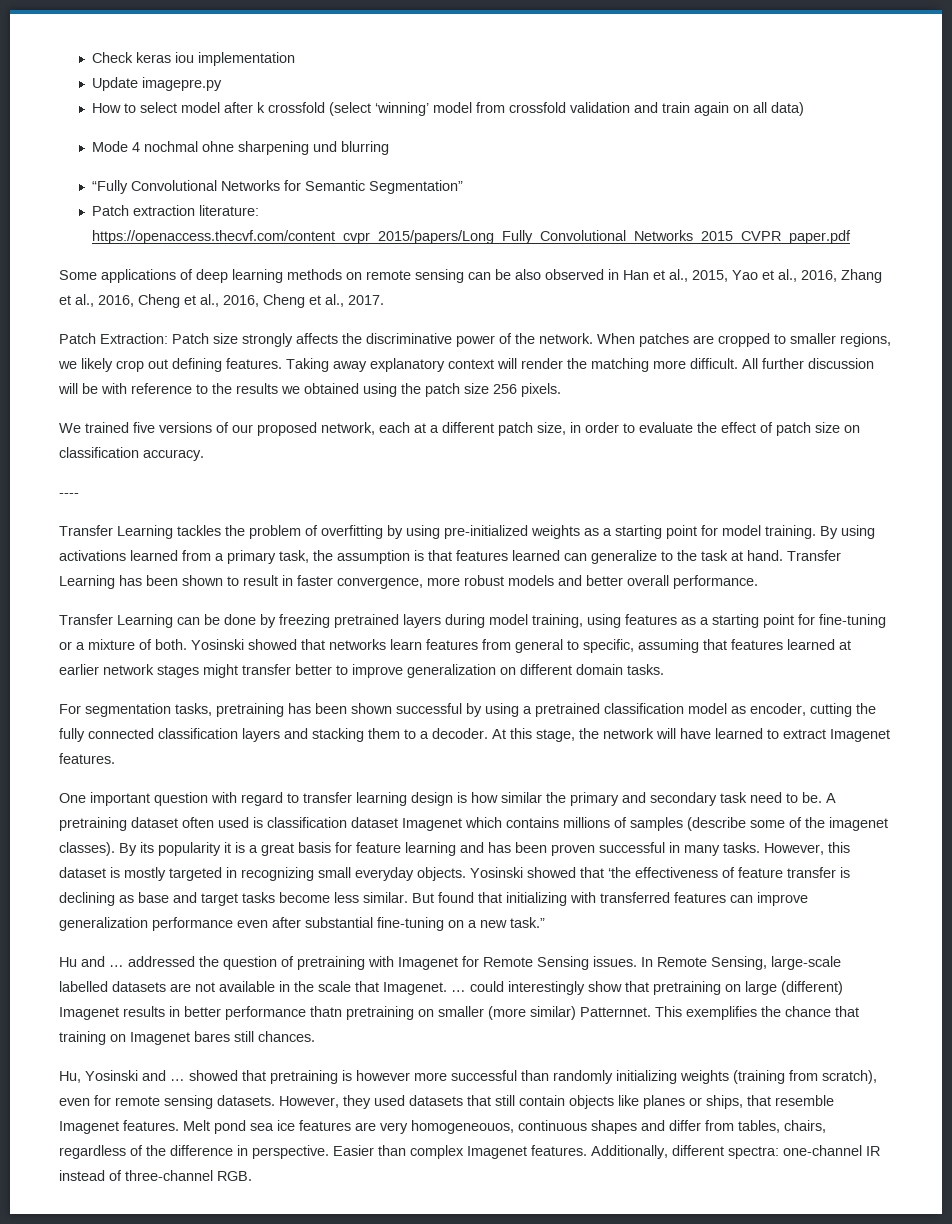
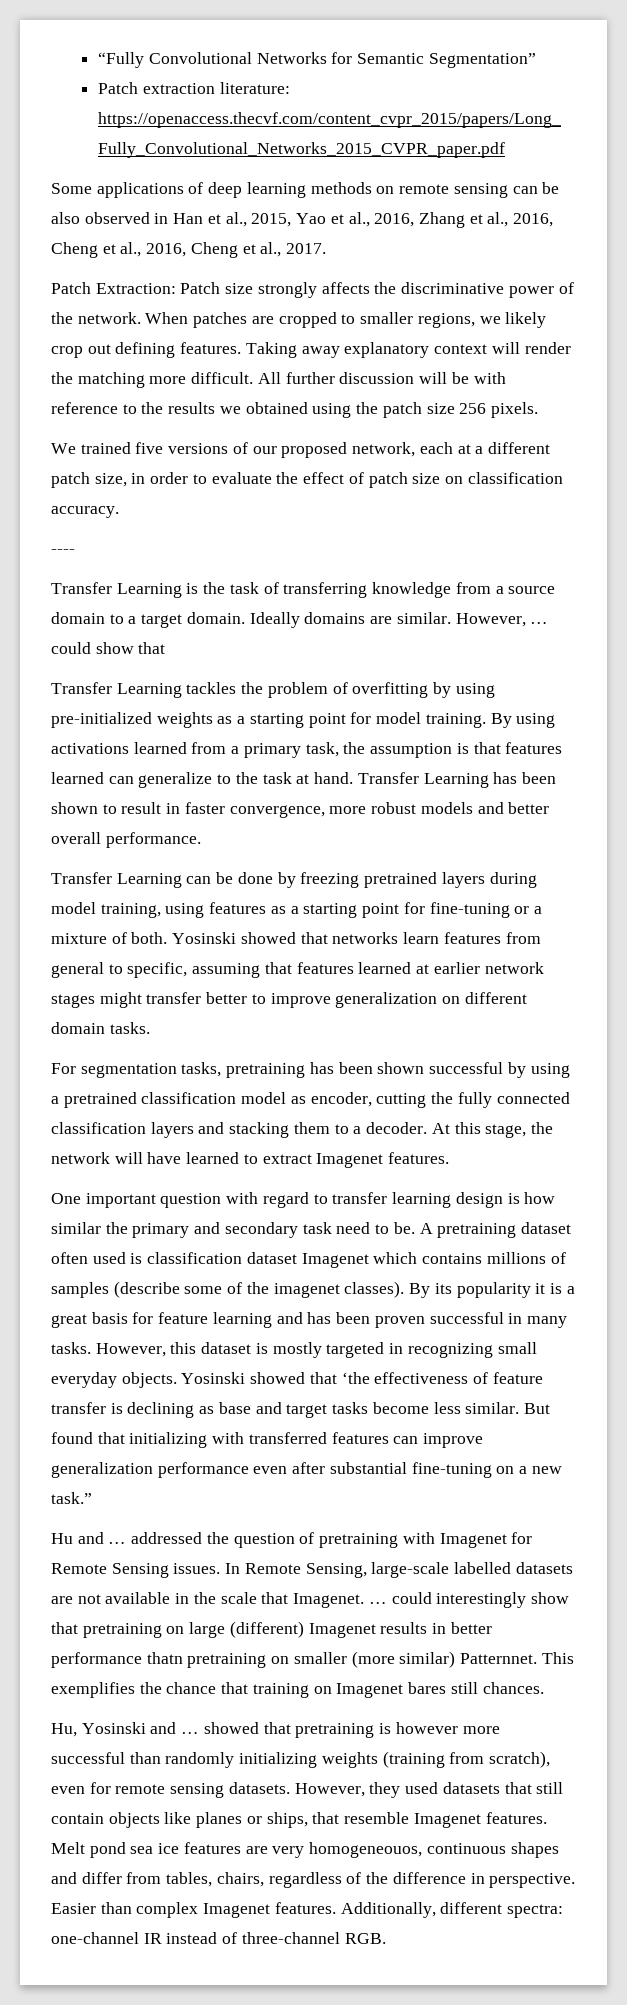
[91,52,295,66] [91,77,222,91] [91,102,804,116] [91,141,389,155] Check keras iou implementation // Update imagepre.py // How to select model after k crossfold (select ‘winning’ model from crossfold validation and train again on all data) // Mode 4 nochmal ohne sharpening und blurring // -> (98, 60) none
(79, 495) none -> [51,582,556,598] [51,612,549,628] [51,642,166,654] // Transfer Learning is the task of transferring knowledge from a source domain to a target domain. Ideally domains are similar. However, … could show that

